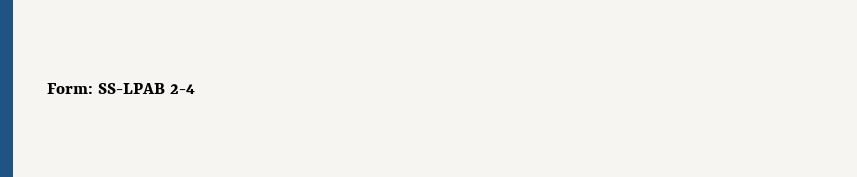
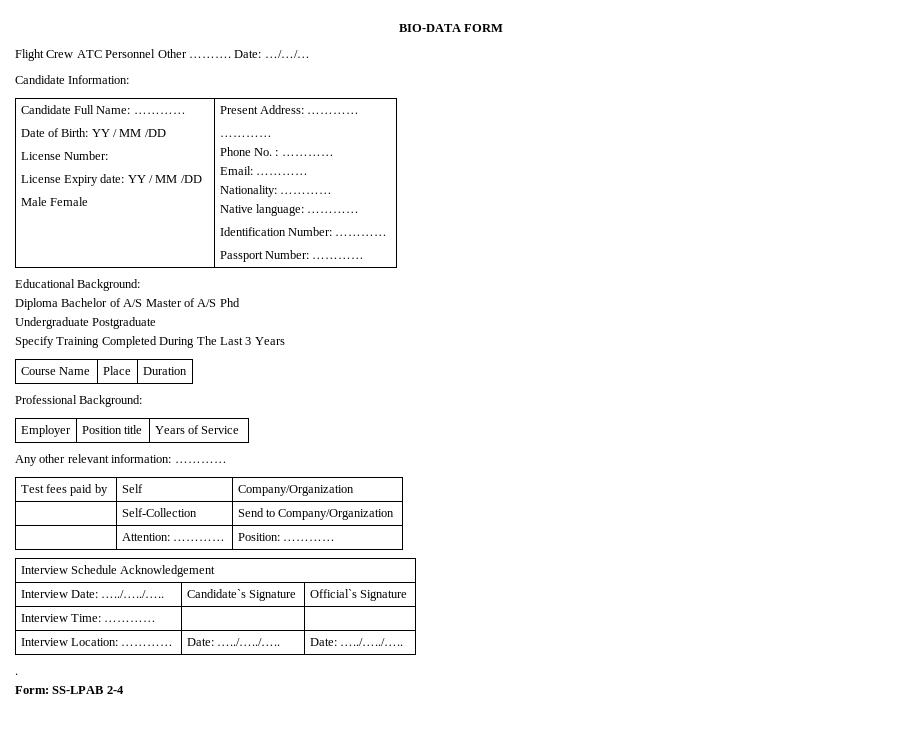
(47, 88) none -> [398,24,504,32] [15,49,310,61] [15,75,130,84] [20,105,186,114] [20,128,166,137] [20,151,108,160] [20,174,202,186] [20,197,88,206] [219,105,360,114] [219,135,272,137] [219,147,334,156] [219,166,308,175] [219,185,332,197] [219,204,360,216] [219,227,388,236] [219,250,365,262] [15,279,141,291] [15,298,240,310] [15,317,157,329] [15,336,285,348] [20,367,90,375] [102,366,131,375] [142,367,187,375] [15,395,143,407] [20,425,71,437] [81,425,142,434] [154,425,240,434] [15,454,227,466] [20,484,108,496] [121,484,143,493] [237,485,354,496] [121,508,197,517] [237,508,395,520] [121,533,225,541] [237,533,335,541] [20,565,216,577] [20,590,165,598] [186,589,296,601] [309,589,407,601] [20,614,157,622] [20,638,174,646] [186,638,280,646] [309,638,403,646] [15,673,18,675] BIO-DATA FORM // Flight Crew ATC Personnel Other ………. Date: …/…/… // Candidate Information: // Candidate Full Name: ………… // Date of Birth: YY / MM /DD // License Number: // License Expiry date: YY / MM /DD // Male Female | Present Address: ………… // ………… // Phone No. : ………… // Email: ………… // Nationality: ………… // Native language: ………… // Identification Number: ………… // Passport Number: ………… // Educational Background: // Diploma Bachelor of A/S Master of A/S Phd // Undergraduate Postgraduate // Specify Training Completed During The Last 3 Years // Course Name | Place | Duration // Professional Background: // Employer | Position title | Years of Service // Any other relevant information: ………… // Test fees paid by | Self | Company/Organization // | Self-Collection | Send to Company/Organization // | Attention: ………… | Position: ………… // Interview Schedule Acknowledgement // Interview Date: …../…../….. | Candidate`s Signature | Official`s Signature // Interview Time: ………… | | // Interview Location: ………… | Date: …../…../….. | Date: …../…../….. // . //

